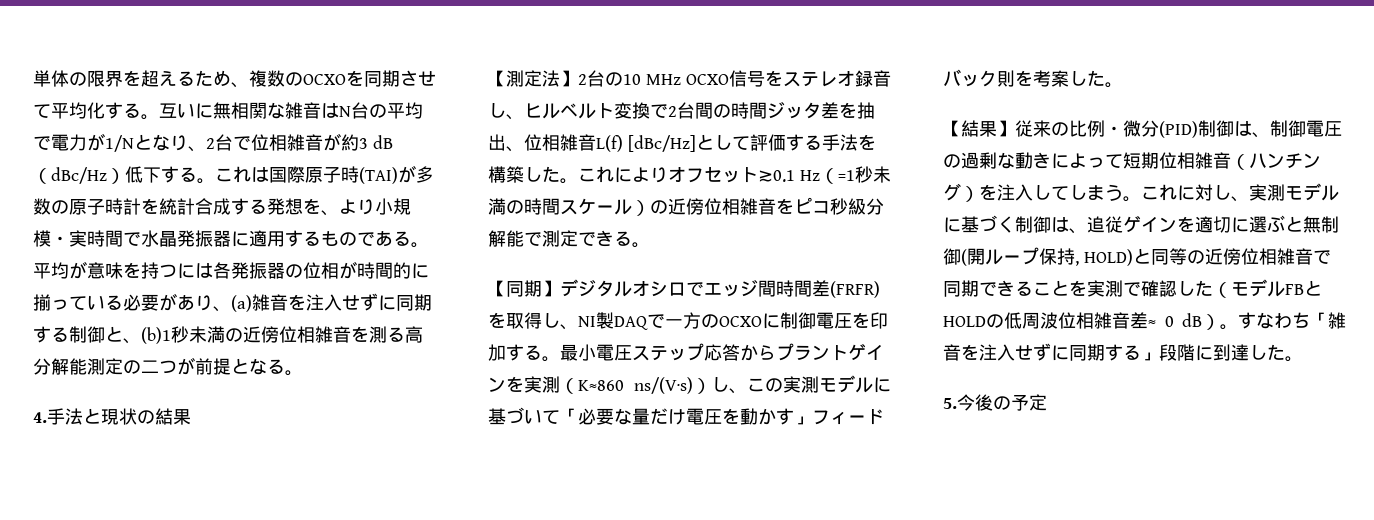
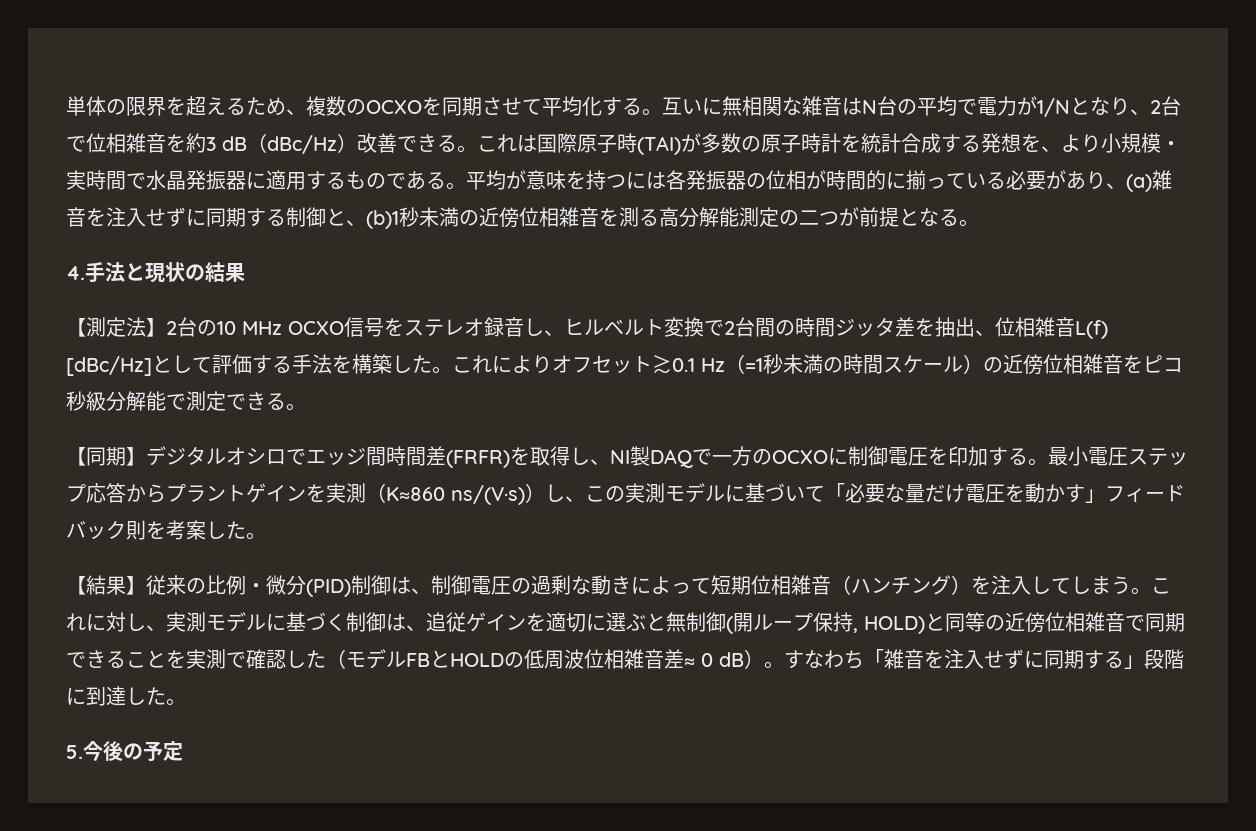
[323,133,341,151] が -> [166,134,186,152] を
[125,166,179,183] 低下す -> [357,133,437,153] 改善でき

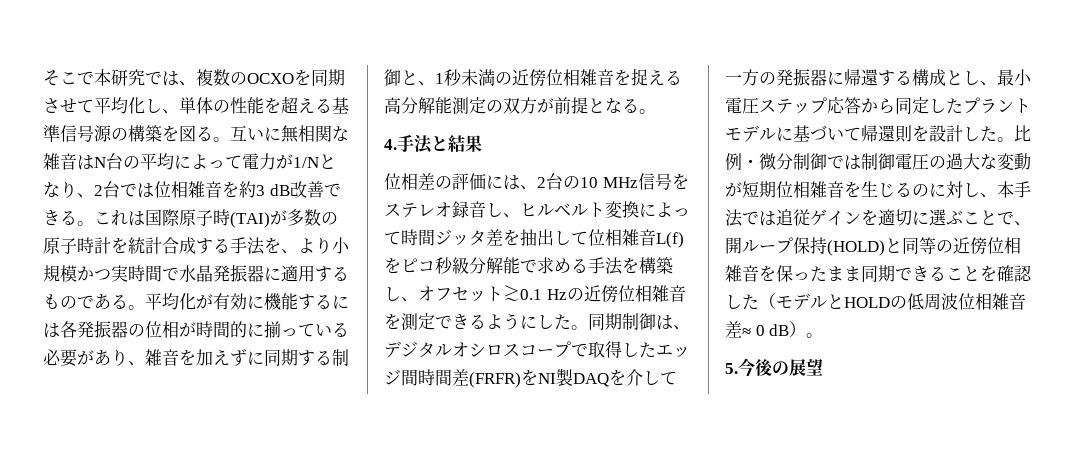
[66,96,286,116] 単体の限界を超えるため -> [43,69,179,86] そこで本研究では
[602,97,622,116] す -> [145,96,349,114] [43,125,196,142] し、単体の性能を超える基準信号源の構築を図
[957,99,977,115] で -> [174,154,242,169] によって
(86, 144) none -> [137,183,154,198] は
[247,133,357,154] （dBc/Hz） -> (290, 190) none
[981,133,1021,153] 発想 -> [230,237,265,255] 手法
[1161,141,1181,151] ・ -> [77,266,111,281] かつ
[506,170,626,190] が意味を持つ -> [179,293,332,310] 化が有効に機能する
[1126,170,1172,192] [66,207,166,227] (a)雑音を注入せ -> [145,349,230,366] 雑音を加え
[366,210,399,229] (b)1 -> [435,73,444,84] 1
[619,207,639,227] 測 -> [631,68,665,86] 捉え
[799,210,839,225] 二つ -> [503,97,537,114] 双方
[145,262,205,283] 現状の -> (448, 143) none
[66,317,166,337] 【測定法】 -> [384,173,537,190] 位相差の評価には、
[288,321,344,335] OCXO -> (638, 182) none
[704,317,795,337] で2台間の -> [639,202,690,217] [384,231,401,245] によって
[975,330,995,336] 、 -> [554,230,588,245] して
[66,354,1123,376] [dBc/Hz]として評価する手法を構築した。これによりオフセット≳0.1 Hz（=1秒未満の時間スケール）の近傍位相雑音 -> (684, 240) none
[186,391,306,411] [66,446,306,466] 測定できる。 // 【同期】デジタルオシロで -> [537,257,673,275] [384,285,686,302] [384,313,690,331] [384,341,656,358] 求める手法を構築し、オフセット≳0.1 Hzの近傍位相雑音を測定できるようにした。同期制御は、デジタルオシロスコープで取得した
[530,446,610,466] 取得し、 -> (538, 377) none
[692,446,1048,466] で一方のOCXOに制御電圧を印加する。 -> [609,369,677,386] [725,68,997,86] を介して一方の発振器に帰還する構成とし、
[166,483,1185,505] [66,520,266,540] [66,575,1171,597] [66,612,426,632] プラントゲインを実測（K≈860 ns/(V·s)）し、この実測モデルに基づいて「必要な量だけ電圧を動かす」フィードバック則を考案した。 // 【結果】従来の比例・微分(PID)制御は、制御電圧の過剰な動きによって短期位相雑音（ハンチング）を注入してしまう。これに対し、実測モデルに基づく制御は、 -> [895,97,1031,114] [725,125,1031,143] [725,153,1031,170] [725,181,1031,198] [725,209,776,227] 同定したプラントモデルに基づいて帰還則を設計した。比例・微分制御では制御電圧の過大な変動が短期位相雑音を生じるのに対し、本手法では
[646,612,733,634] と無制御( -> [963,210,1031,226] ことで、
[853,616,925,634] , HOLD) -> [827,240,885,256] (HOLD)
[1125,615,1145,631] で -> [759,265,861,282] を保ったまま
[186,649,246,669] 実測で -> (997, 273) none
[406,653,430,667] FB -> (827, 302) none
[784,649,1184,669] [66,686,186,706] すなわち「雑音を注入せずに同期する」段階に到達した。 -> (824, 335) none
[143,741,183,761] 予定 -> [789,359,823,376] 展望

